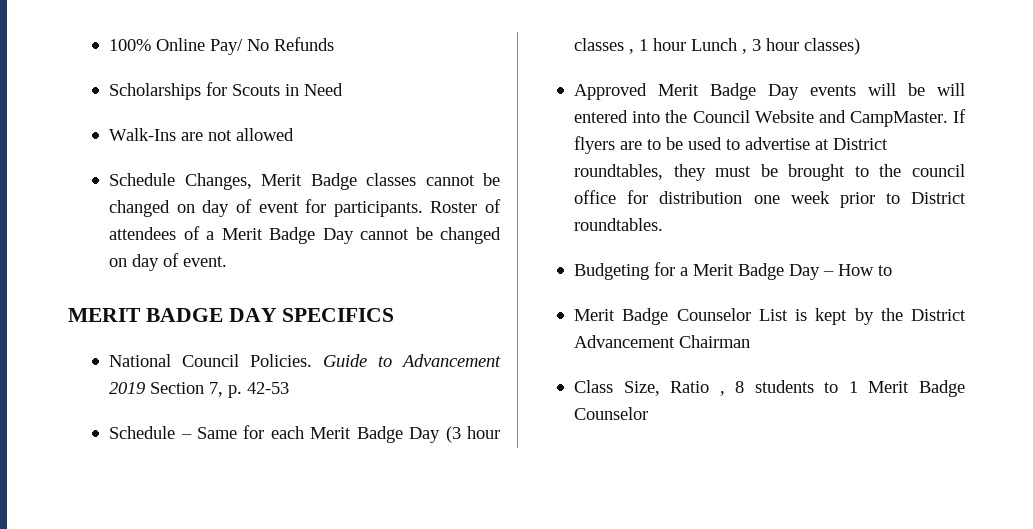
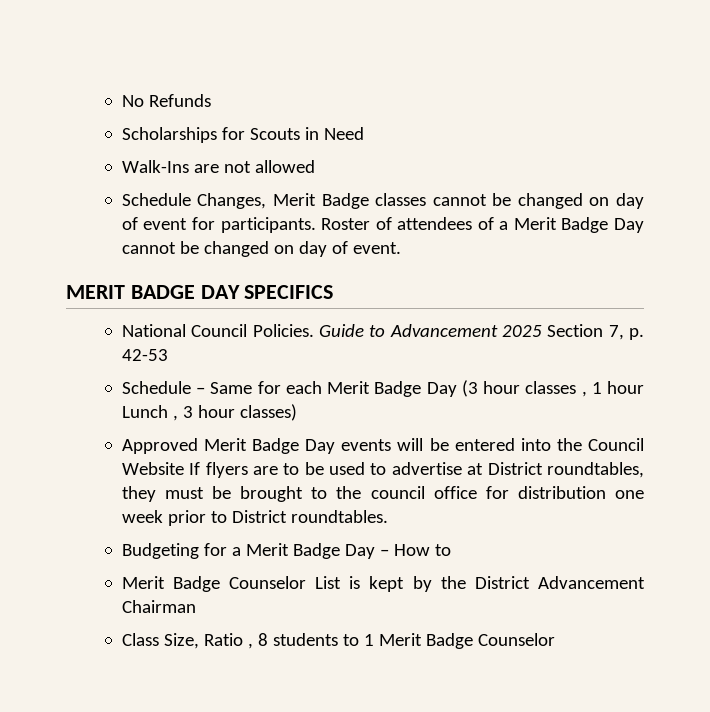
[109,38,244,55] 100% Online Pay/ -> (121, 101) none
[109,382,146,394] 2019 -> [501,325,542,337] 2025
[937,83,966,96] will -> (449, 444) none
[818,110,948,127] and CampMaster. -> (184, 468) none

